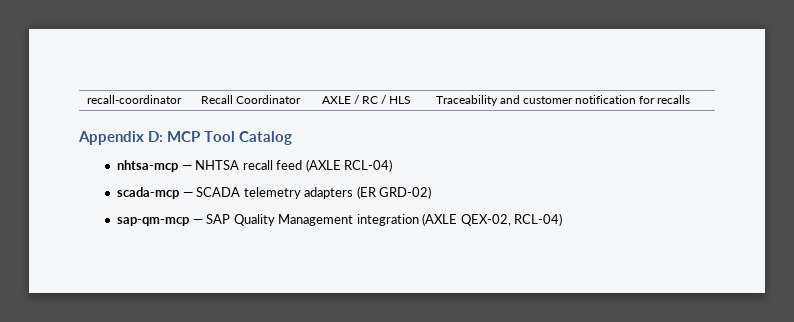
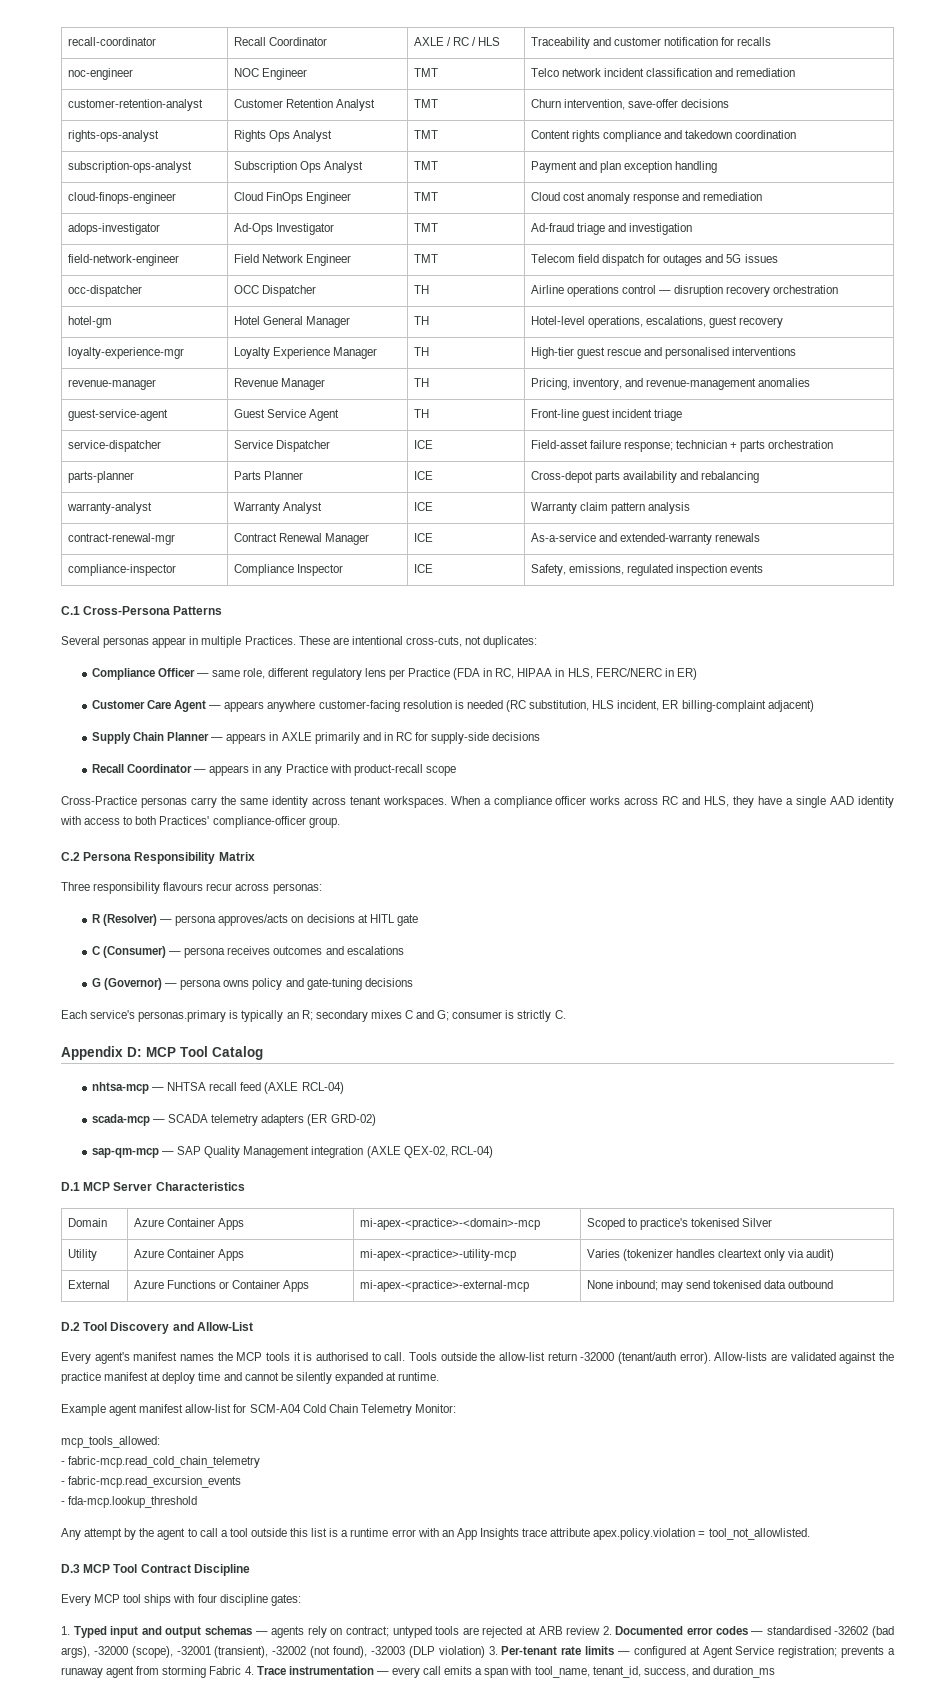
(691, 99) none -> [67,68,133,80] [233,68,307,80] [413,68,438,77] [530,68,796,77] [67,99,203,111] [233,99,376,111] [413,99,438,108] [530,99,730,110] [67,130,159,142] [233,130,333,142] [413,130,438,139] [530,130,797,142] [67,161,192,173] [233,161,364,173] [413,161,438,170] [530,161,718,173] [67,192,176,204] [233,192,352,204] [413,192,438,201] [530,192,763,204] [67,223,160,235] [233,223,334,235] [413,223,438,232] [530,223,693,235] [67,254,179,266] [233,254,352,266] [413,254,438,263] [530,254,778,266] [67,285,142,297] [233,285,316,297] [413,285,429,294] [530,285,839,297] [67,316,112,328] [233,316,351,328] [413,316,429,325] [530,316,784,328] [67,347,184,359] [233,347,378,359] [413,347,429,356] [530,347,797,359] [67,379,156,390] [233,378,325,390] [413,378,429,387] [530,378,811,390] [67,409,168,421] [233,409,340,421] [413,409,429,418] [530,409,683,421] [67,440,161,452] [233,440,330,452] [413,440,433,449] [530,440,834,452] [67,471,134,483] [233,471,303,480] [413,471,433,480] [530,471,760,483] [66,502,152,514] [233,502,322,514] [413,502,433,511] [530,502,691,514] [67,533,175,545] [233,533,370,545] [413,533,433,542] [530,533,761,545] [67,564,176,576] [233,564,343,576] [413,564,433,573] [530,564,764,576] [61,606,223,615] [61,636,538,648] [91,668,697,680] [91,700,814,712] [91,732,541,744] [91,764,456,776] [61,796,894,808] [60,816,340,828] [61,852,255,864] [61,882,322,894] [91,914,418,926] [91,946,404,958] [91,978,413,990] [61,1010,566,1022] // noc-engineer | NOC Engineer | TMT | Telco network incident classification and remediation // customer-retention-analyst | Customer Retention Analyst | TMT | Churn intervention, save-offer decisions // rights-ops-analyst | Rights Ops Analyst | TMT | Content rights compliance and takedown coordination // subscription-ops-analyst | Subscription Ops Analyst | TMT | Payment and plan exception handling // cloud-finops-engineer | Cloud FinOps Engineer | TMT | Cloud cost anomaly response and remediation // adops-investigator | Ad-Ops Investigator | TMT | Ad-fraud triage and investigation // field-network-engineer | Field Network Engineer | TMT | Telecom field dispatch for outages and 5G issues // occ-dispatcher | OCC Dispatcher | TH | Airline operations control — disruption recovery orchestration // hotel-gm | Hotel General Manager | TH | Hotel-level operations, escalations, guest recovery // loyalty-experience-mgr | Loyalty Experience Manager | TH | High-tier guest rescue and personalised interventions // revenue-manager | Revenue Manager | TH | Pricing, inventory, and revenue-management anomalies // guest-service-agent | Guest Service Agent | TH | Front-line guest incident triage // service-dispatcher | Service Dispatcher | ICE | Field-asset failure response; technician + parts orchestration // parts-planner | Parts Planner | ICE | Cross-depot parts availability and rebalancing // warranty-analyst | Warranty Analyst | ICE | Warranty claim pattern analysis // contract-renewal-mgr | Contract Renewal Manager | ICE | As-a-service and extended-warranty renewals // compliance-inspector | Compliance Inspector | ICE | Safety, emissions, regulated inspection events // C.1 Cross-Persona Patterns // Several personas appear in multiple Practices. These are intentional cross-cuts, not duplicates: // Compliance Officer — same role, different regulatory lens per Practice (FDA in RC, HIPAA in HLS, FERC/NERC in ER) // Customer Care Agent — appears anywhere customer-facing resolution is needed (RC substitution, HLS incident, ER billing-complaint adjacent) // Supply Chain Planner — appears in AXLE primarily and in RC for supply-side decisions // Recall Coordinator — appears in any Practice with product-recall scope // Cross-Practice personas carry the same identity across tenant workspaces. When a compliance officer works across RC and HLS, they have a single AAD identity with access to both Practices' compliance-officer group. // C.2 Persona Responsibility Matrix // Three responsibility flavours recur across personas: // R (Resolver) — persona approves/acts on decisions at HITL gate // C (Consumer) — persona receives outcomes and escalations // G (Governor) — persona owns policy and gate-tuning decisions // Each service's personas.primary is typically an R; secondary mixes C and G; consumer is strictly C.
(563, 219) none -> [61,1182,245,1191] [67,1218,107,1227] [133,1218,245,1230] [359,1218,540,1230] [586,1218,773,1230] [67,1249,97,1261] [133,1249,245,1261] [359,1249,516,1261] [586,1249,835,1261] [67,1280,110,1289] [133,1280,310,1292] [359,1280,529,1292] [586,1280,834,1292] [61,1322,253,1334] [61,1352,894,1364] [61,1372,440,1384] [61,1404,456,1416] [61,1436,160,1448] [61,1456,261,1468] [61,1476,242,1488] [61,1496,198,1508] [61,1528,810,1540] [61,1564,250,1576] [61,1594,301,1606] [61,1626,895,1638] [61,1646,896,1658] [61,1666,775,1678] // D.1 MCP Server Characteristics // Domain | Azure Container Apps | mi-apex-<practice>-<domain>-mcp | Scoped to practice's tokenised Silver // Utility | Azure Container Apps | mi-apex-<practice>-utility-mcp | Varies (tokenizer handles cleartext only via audit) // External | Azure Functions or Container Apps | mi-apex-<practice>-external-mcp | None inbound; may send tokenised data outbound // D.2 Tool Discovery and Allow-List // Every agent's manifest names the MCP tools it is authorised to call. Tools outside the allow-list return -32000 (tenant/auth error). Allow-lists are validated against the practice manifest at deploy time and cannot be silently expanded at runtime. // Example agent manifest allow-list for SCM-A04 Cold Chain Telemetry Monitor: // mcp_tools_allowed: // - fabric-mcp.read_cold_chain_telemetry // - fabric-mcp.read_excursion_events // - fda-mcp.lookup_threshold // Any attempt by the agent to call a tool outside this list is a runtime error with an App Insights trace attribute apex.policy.violation = tool_not_allowlisted. // D.3 MCP Tool Contract Discipline // Every MCP tool ships with four discipline gates: // 1. Typed input and output schemas — agents rely on contract; untyped tools are rejected at ARB review 2. Documented error codes — standardised -32602 (bad args), -32000 (scope), -32001 (transient), -32002 (not found), -32003 (DLP violation) 3. Per-tenant rate limits — configured at Agent Service registration; prevents a runaway agent from storming Fabric 4. Trace instrumentation — every call emits a span with tool_name, tenant_id, success, and duration_ms

